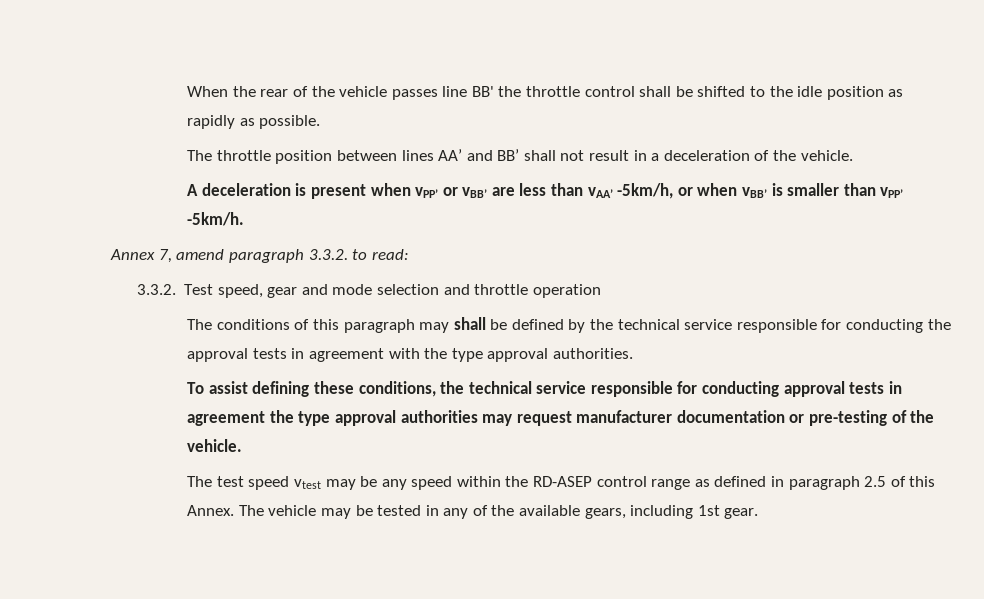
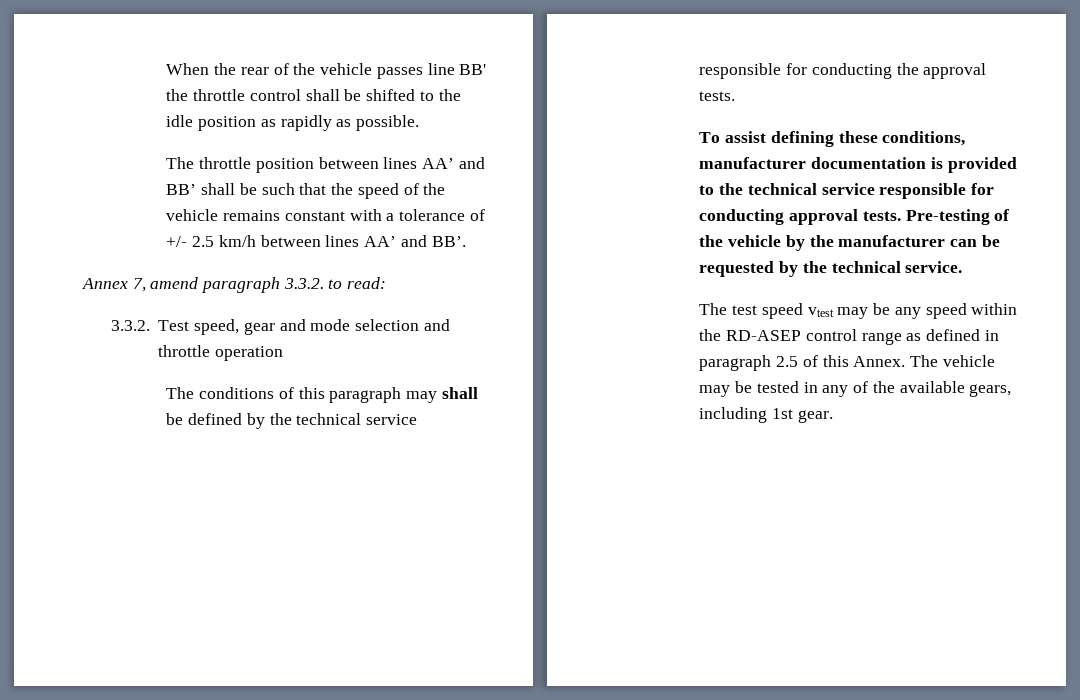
[560,150,853,161] [187,183,904,199] [187,212,245,226] not result in a deceleration of the vehicle. // A deceleration is present when vPP’ or vBB’ are less than vAA’ -5km/h, or when vBB’ is smaller than vPP’ -5km/h. -> [239,183,446,199] [166,209,485,221] [166,235,466,247] be such that the speed of the vehicle remains constant with a tolerance of +/- 2.5 km/h between lines AA’ and BB’.
[252,348,633,362] tests in agreement with the type approval authorities. -> [699,91,736,101] tests.
(436, 389) none -> [699,157,1017,173] [699,185,715,195] manufacturer documentation is provided to
[849,381,902,394] [187,410,935,426] [187,439,243,452] tests in agreement the type approval authorities may request manufacturer documentation or pre-testing of the vehicle. -> [862,209,1010,225] [699,235,1000,251] [699,261,963,277] tests. Pre-testing of the vehicle by the manufacturer can be requested by the technical service.

